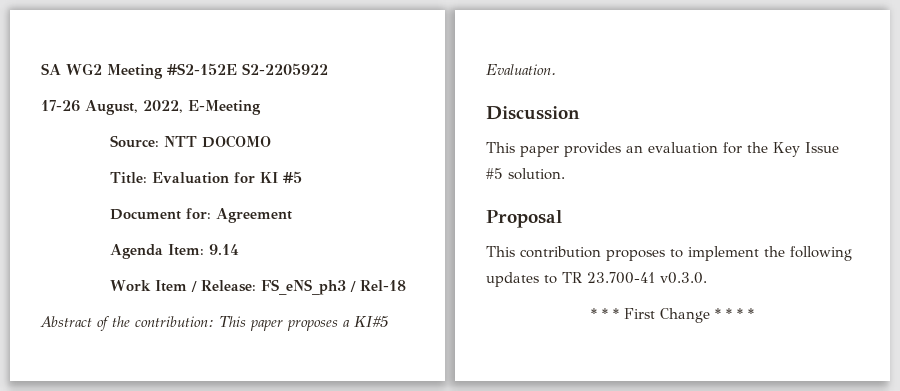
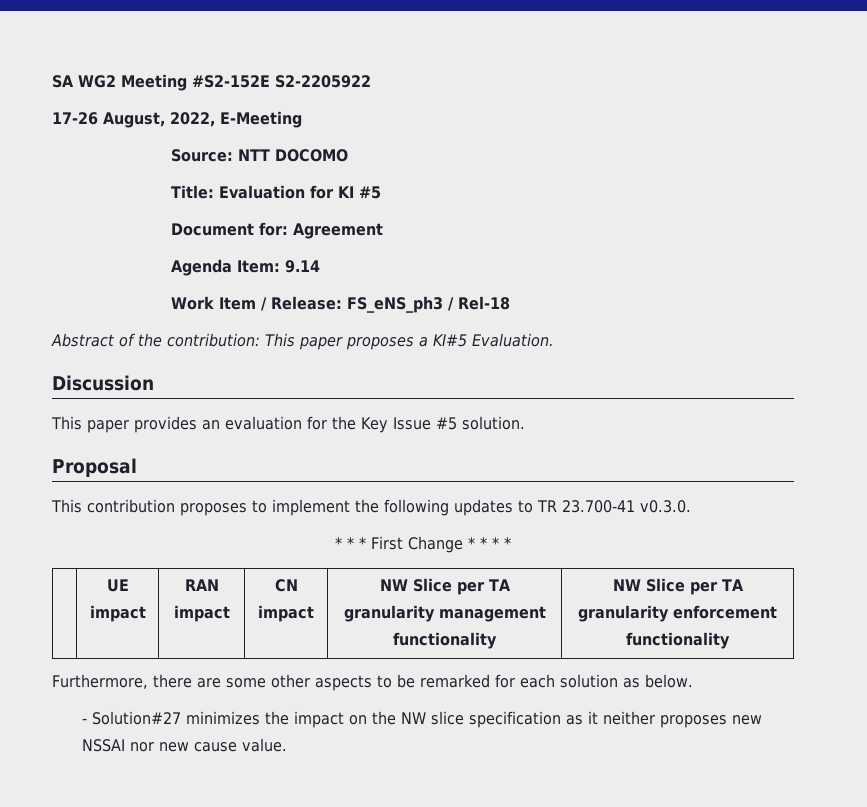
(754, 313) none -> [106,579,129,592] [89,605,146,622] [184,579,219,591] [173,605,230,622] [274,579,298,592] [258,605,314,622] [379,578,511,595] [343,605,546,622] [393,632,497,649] [612,578,744,595] [578,605,777,622] [626,632,730,649] [52,674,693,691] [81,711,762,728] [81,738,287,752] // | UE impact | RAN impact | CN impact | NW Slice per TA granularity management functionality | NW Slice per TA granularity enforcement functionality // Furthermore, there are some other aspects to be remarked for each solution as below. // - Solution#27 minimizes the impact on the NW slice specification as it neither proposes new NSSAI nor new cause value.

